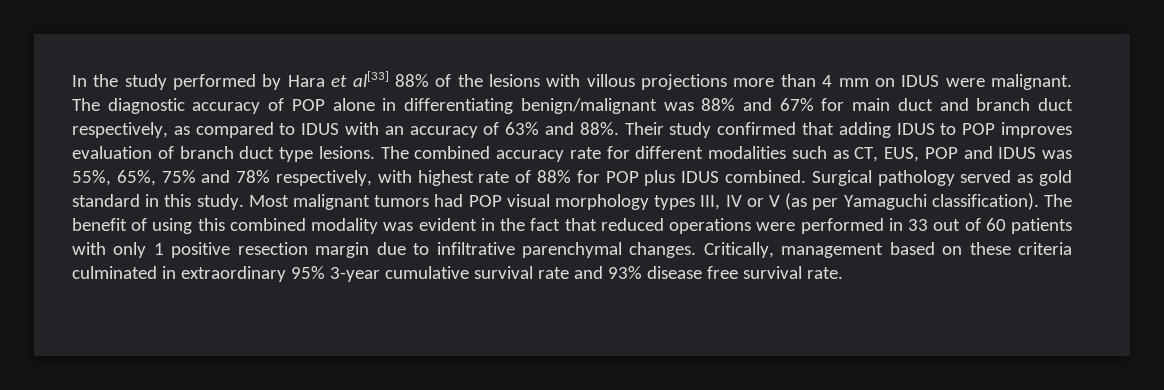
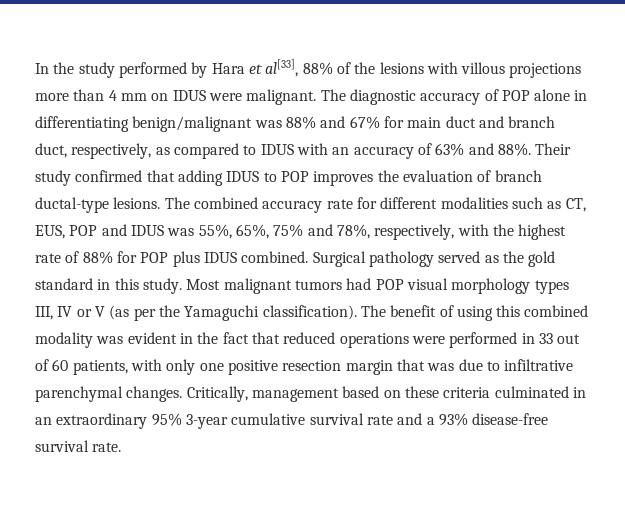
[352,71,389,87] al[33] -> [265,59,299,77] al[33],
[1037,98,1073,111] duct -> [35,143,67,158] duct,
(1072, 130) none -> [377,170,399,182] the
[239,146,313,162] duct type -> [35,197,109,213] ductal-type
[236,170,271,183] 78% -> [336,224,370,239] 78%,
(412, 176) none -> [492,224,514,236] the
(1034, 178) none -> [502,251,524,263] the
(839, 204) none -> [158,305,180,317] the
[1010,218,1072,234] patients -> [72,360,128,375] patients,
[153,243,164,255] 1 -> [199,363,224,371] one
(370, 250) none -> [396,359,455,371] that was
(176, 272) none -> [35,417,52,425] an
[607,266,738,279] 93% disease free -> [426,413,549,426] a 93% disease-free

